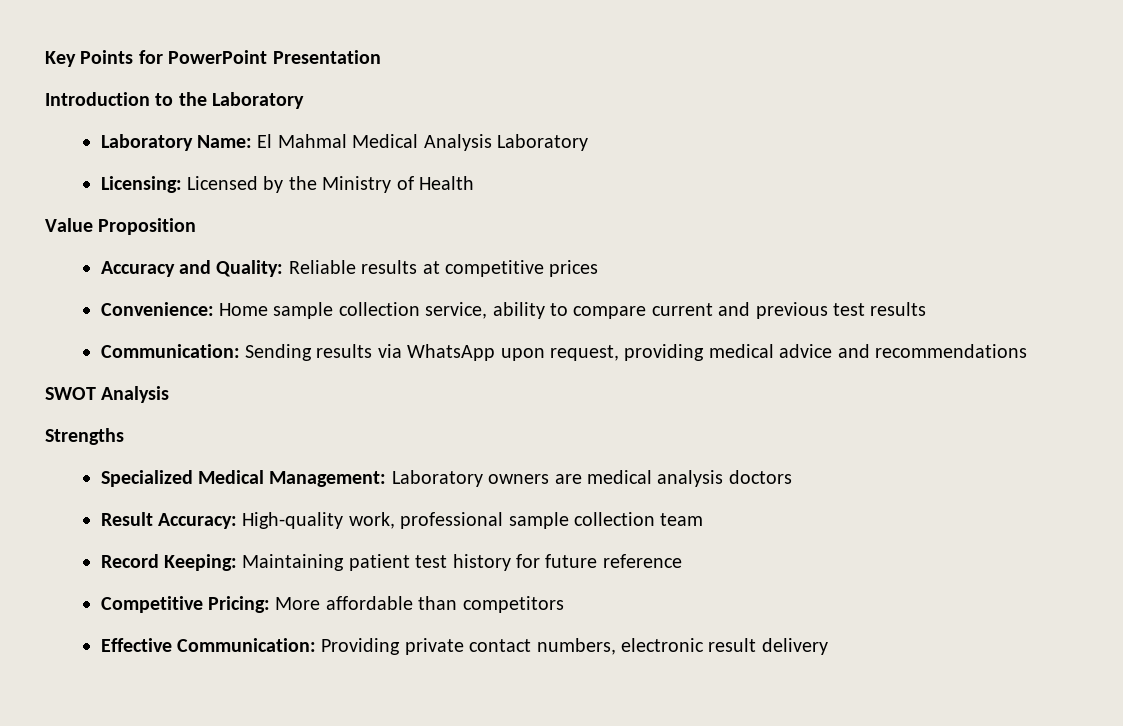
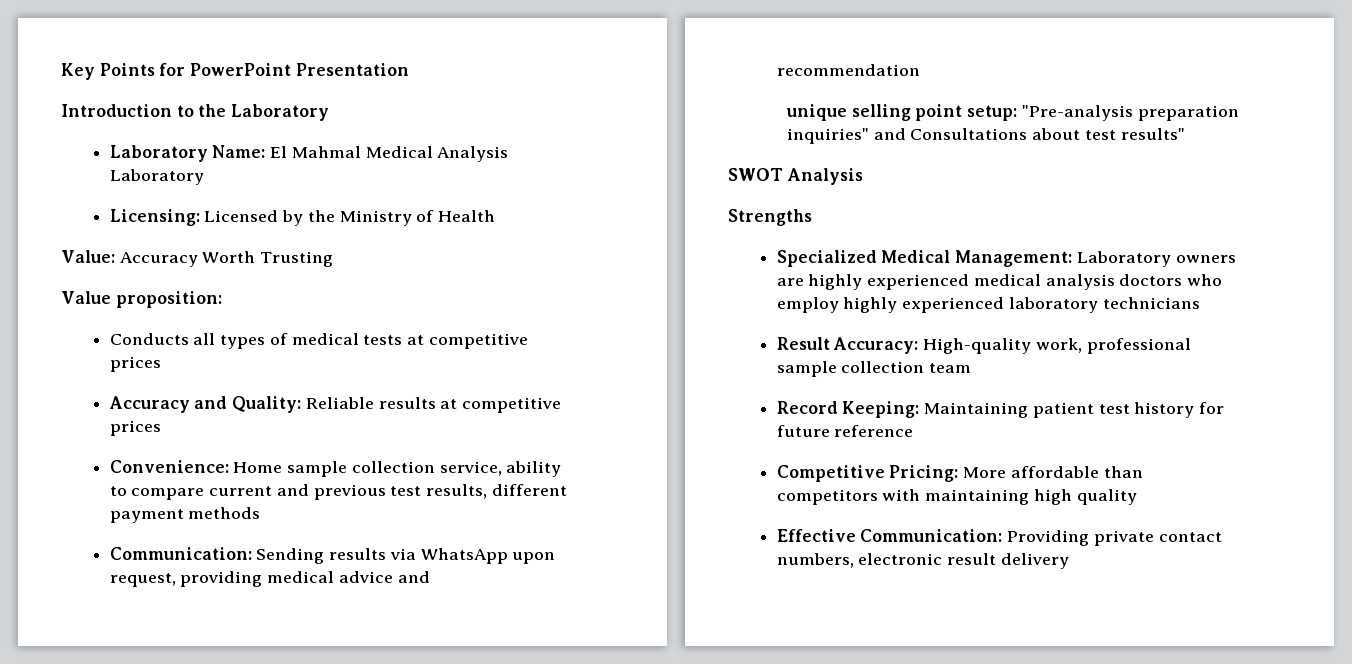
[45,218,197,235] Value Proposition -> [61,250,334,267] [61,291,222,308] [109,333,528,349] [109,356,161,372] Value: Accuracy Worth Trusting // Value proposition: // Conducts all types of medical tests at competitive prices
[870,302,927,316] results -> [426,484,567,499] [109,507,261,523] results, different payment methods
[874,344,1027,358] recommendations -> [776,64,920,76] [785,104,1239,121] [786,128,1185,144] recommendation // unique selling point setup: "Pre-analysis preparation inquiries" and Consultations about test results"
(582, 479) none -> [808,274,970,290] highly experienced
(792, 477) none -> [1187,274,1223,286] [776,297,1200,313] who employ highly experienced laboratory technicians
(564, 604) none -> [882,489,1137,505] with maintaining high quality

